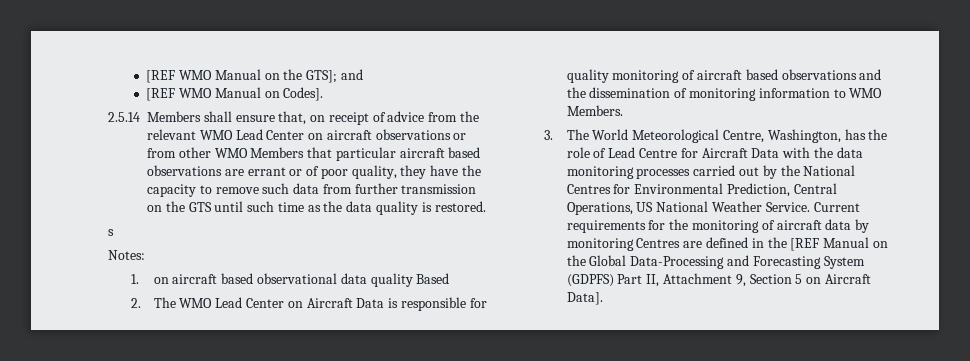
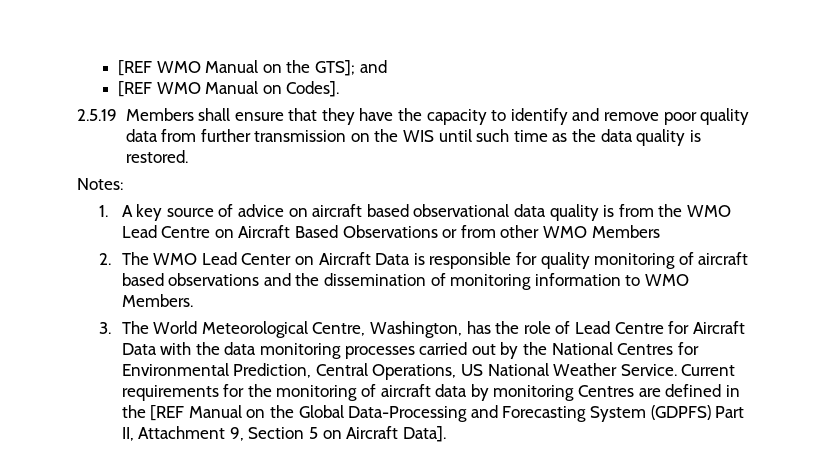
[108,112,140,122] 2.5.14 -> [77,109,117,121] 2.5.19
[278,111,480,125] [147,129,467,140] [147,147,481,161] [147,165,397,179] that, on receipt of advice from the relevant WMO Lead Center on aircraft observations or from other WMO Members that particular aircraft based observations are errant or of poor quality, -> [288,108,318,121] that
[215,183,290,194] remove such -> [510,108,750,125] identify and remove poor quality
[188,202,212,212] GTS -> [403,130,435,142] WIS
[108,229,114,236] // s -> (188, 156) none
(139, 279) none -> [121,204,284,221] A key source of advice
[416,273,450,284] Based -> [603,204,731,217] [121,225,660,238] is from the WMO Lead Centre on Aircraft Based Observations or from other WMO Members

